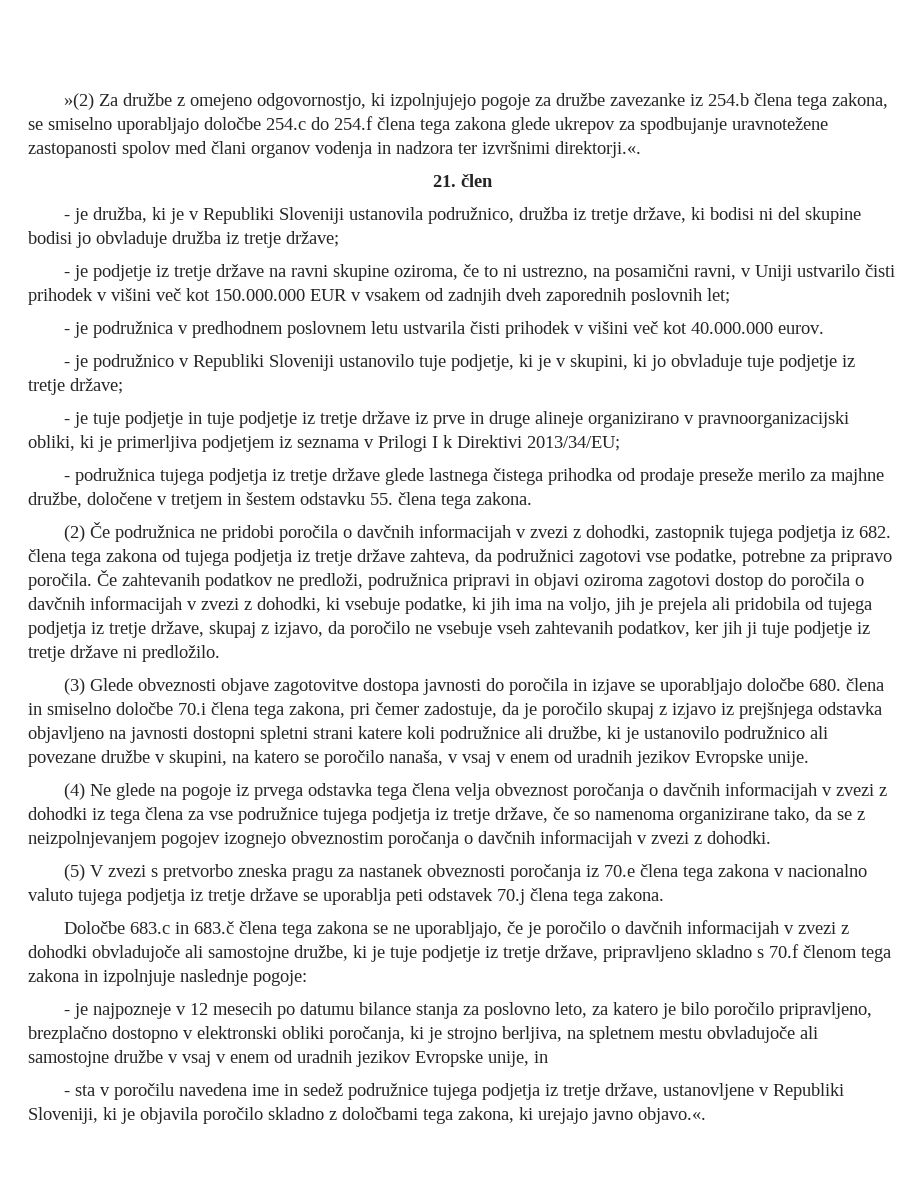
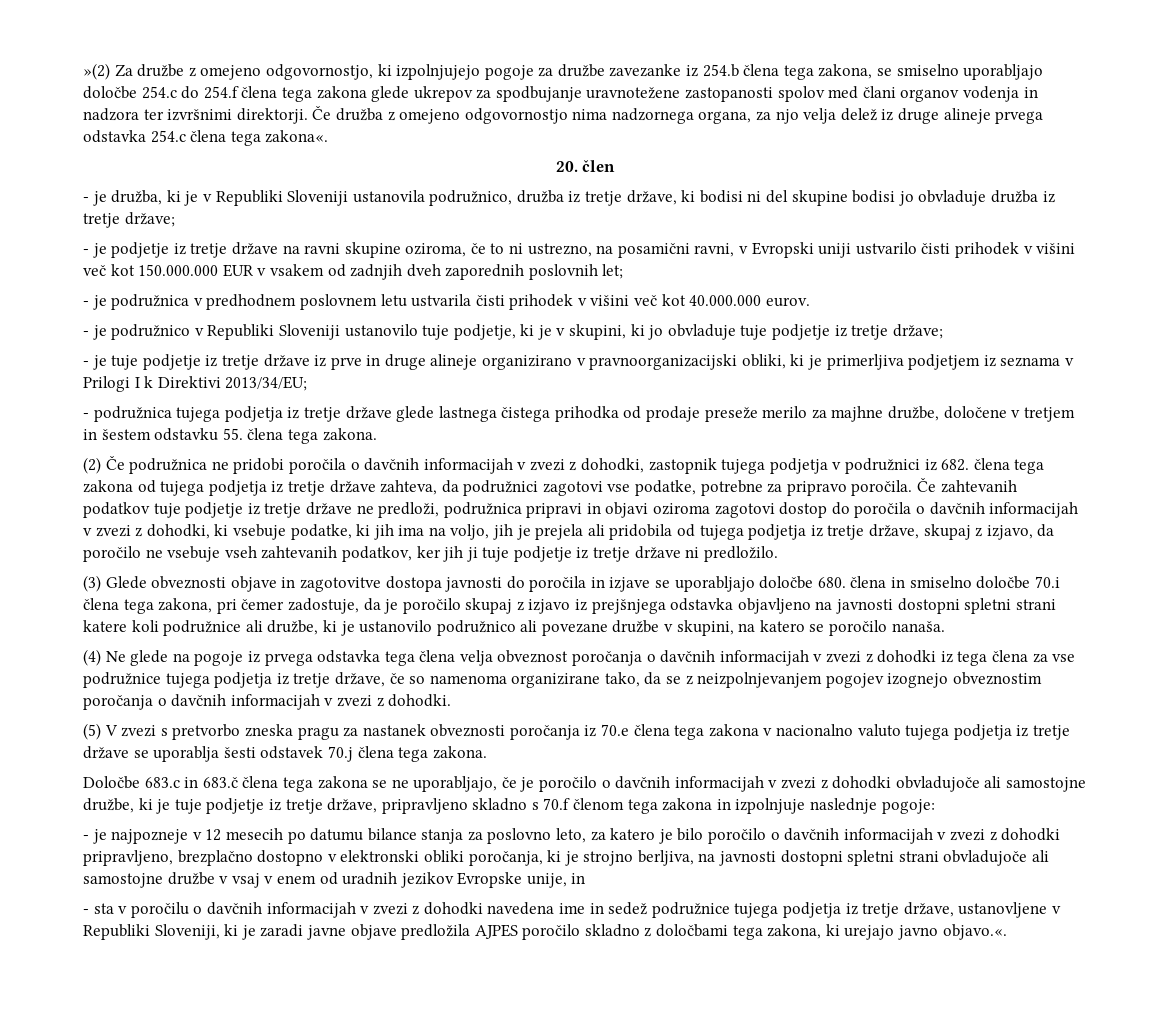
[555,141,641,158] [432,175,456,187] direktorji.«. // 21. -> [236,106,1044,124] [83,130,329,146] [555,161,578,172] direktorji. Če družba z omejeno odgovornostjo nima nadzornega organa, za njo velja delež iz druge alineje prvega odstavka 254.c člena tega zakona«. // 20.
[754,265,792,281] Uniji -> [751,242,852,258] Evropski uniji
[187,411,297,428] in tuje podjetje -> (201, 362) none
(836, 533) none -> [832,458,921,474] v podružnici
(273, 581) none -> [153,502,352,518] tuje podjetje iz tretje države
(269, 686) none -> [281,577,296,588] in
[389,750,809,767] nanaša, v vsaj v enem od uradnih jezikov Evropske unije. -> [891,621,945,632] nanaša.
[396,889,423,905] peti -> [223,747,256,758] šesti
(774, 1010) none -> [770,828,1061,844] o davčnih informacijah v zvezi z dohodki
[589,1026,702,1043] spletnem mestu -> [719,850,939,866] javnosti dostopni spletni strani
(174, 1091) none -> [193,902,483,918] o davčnih informacijah v zvezi z dohodki
[140,1107,198,1124] objavila -> [260,924,518,940] zaradi javne objave predložila AJPES

